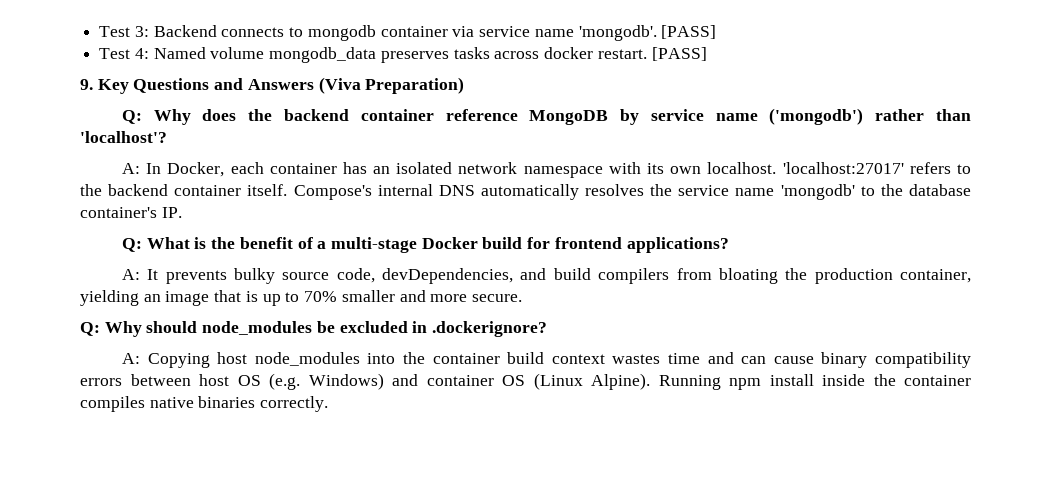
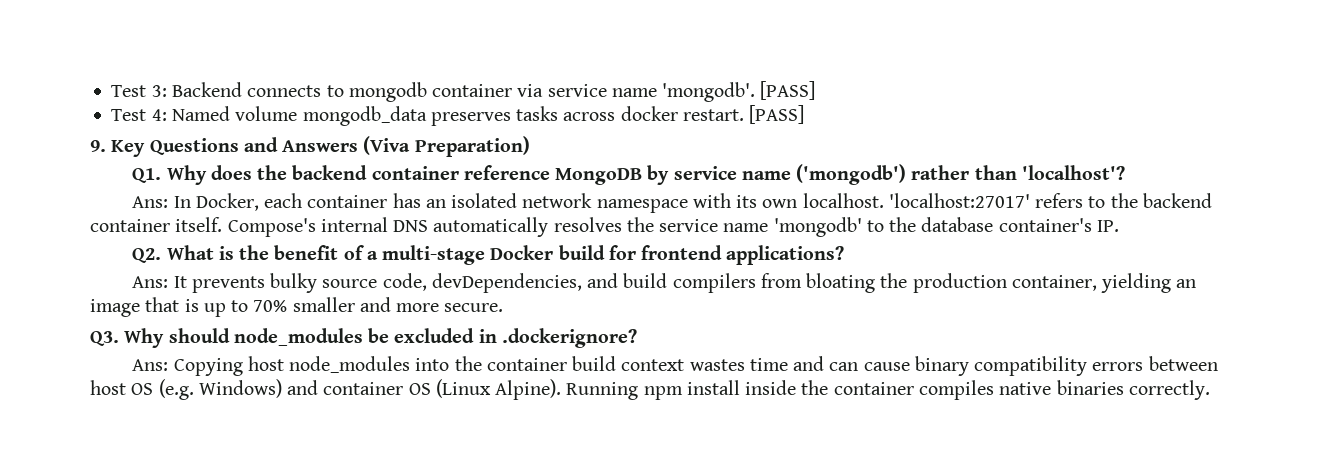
[121,110,142,124] Q: -> [132,168,162,183] Q1.
[121,163,140,174] A: -> [132,196,169,208] Ans:
[121,238,142,252] Q: -> [132,248,162,263] Q2.
[121,269,140,280] A: -> [132,276,169,288] Ans:
[80,322,100,336] Q: -> [90,331,119,346] Q3.
[121,353,140,364] A: -> [132,359,169,371] Ans:

